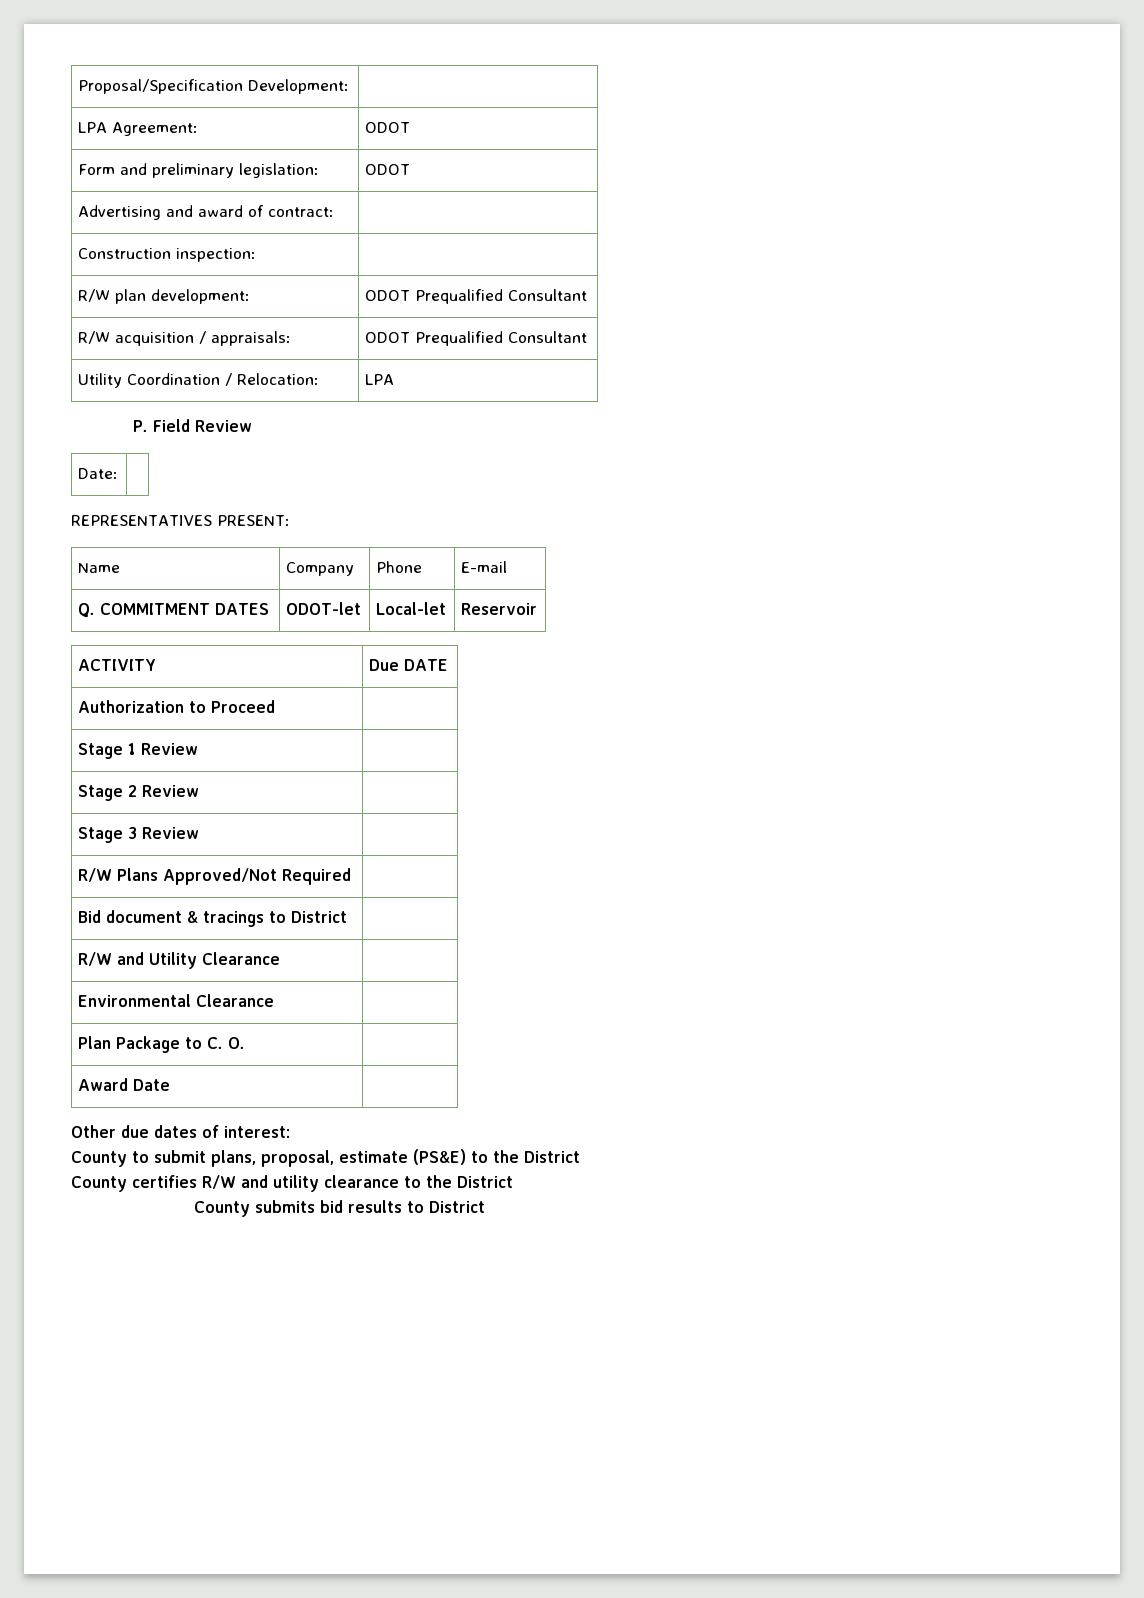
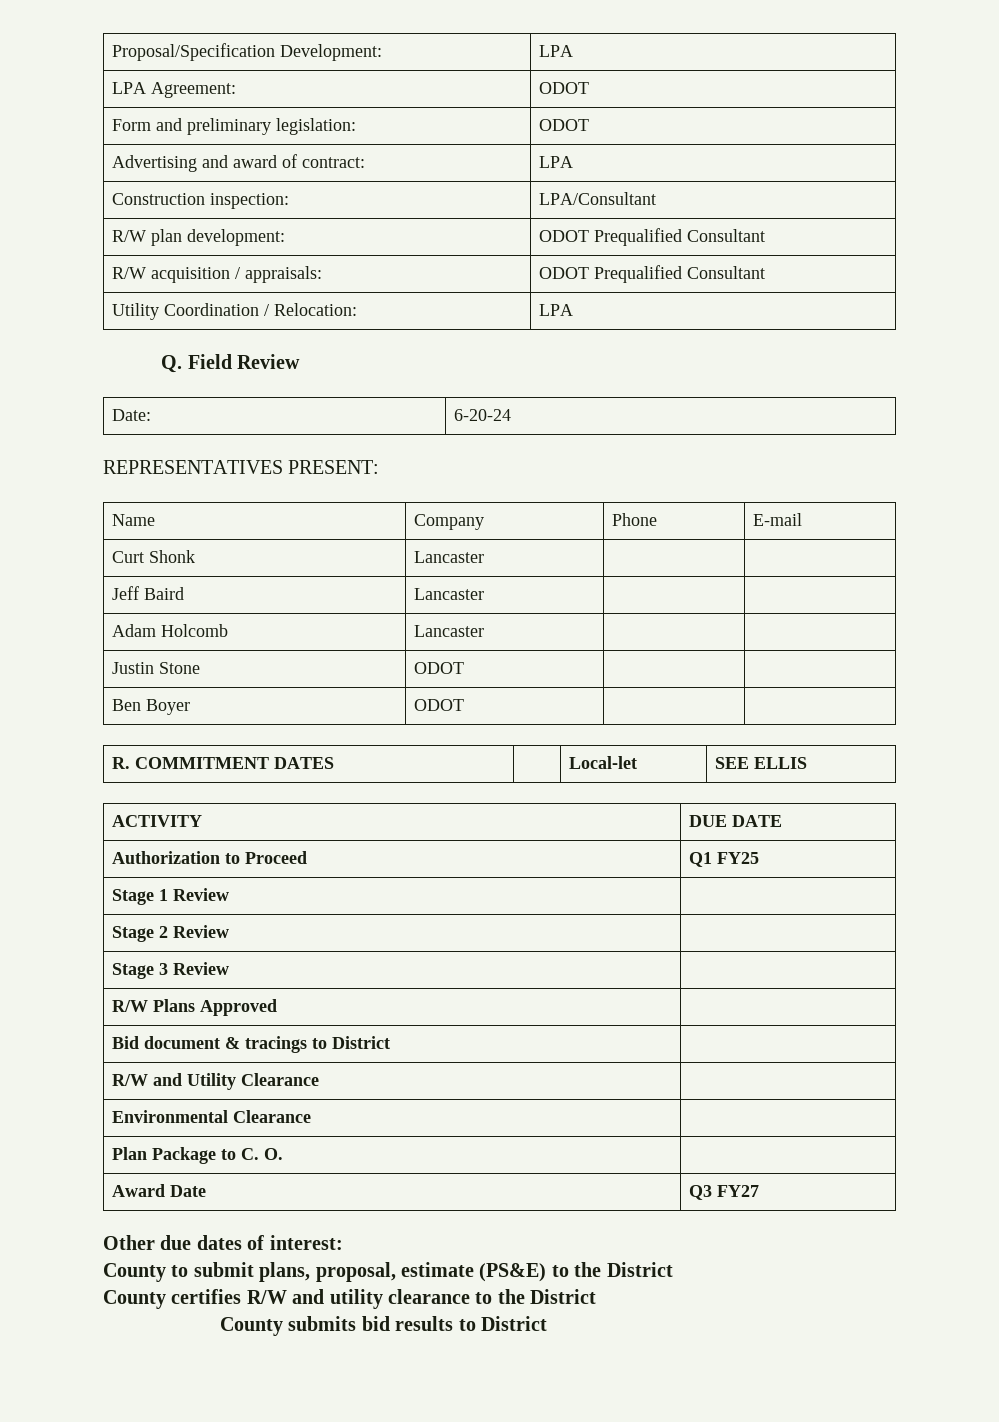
(350, 86) none -> [538,45,573,57] LPA
(335, 212) none -> [538,156,573,168] LPA
(257, 255) none -> [538,192,656,205] LPA/Consultant
[132,420,148,432] P. -> [161,355,183,373] Q.
(119, 473) none -> [453,409,511,421] 6-20-24
[78,603,96,618] Q. -> [111,550,195,563] [413,551,484,563] [111,586,184,600] [413,588,484,600] [111,624,228,637] [413,625,484,637] [111,662,200,674] [413,662,464,674] [111,699,190,715] [413,699,464,711] [111,757,130,769] Curt Shonk | Lancaster | | // Jeff Baird | Lancaster | | // Adam Holcomb | Lancaster | | // Justin Stone | ODOT | | // Ben Boyer | ODOT | | // R.
[286,602,362,615] ODOT-let -> (334, 763) none
[461,603,538,615] Reservoir -> [714,757,807,769] SEE ELLIS
[369,659,400,671] Due -> [688,815,727,827] DUE
(276, 706) none -> [688,852,759,867] Q1 FY25
[163,868,352,885] Approved/Not Required -> [199,999,277,1016] Approved
(171, 1085) none -> [688,1185,759,1200] Q3 FY27

